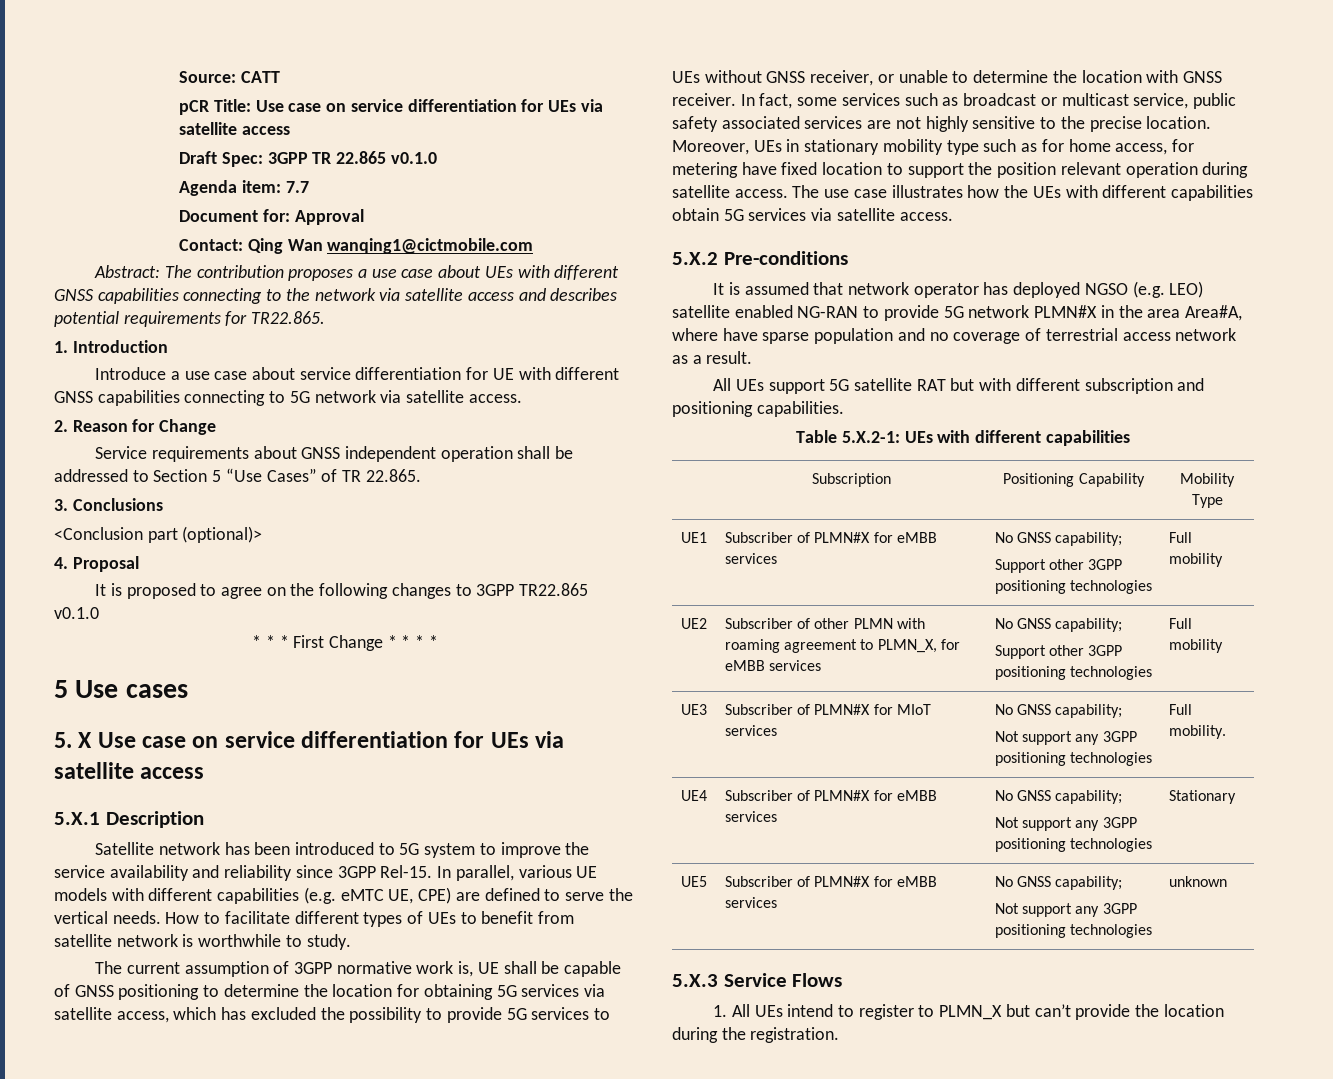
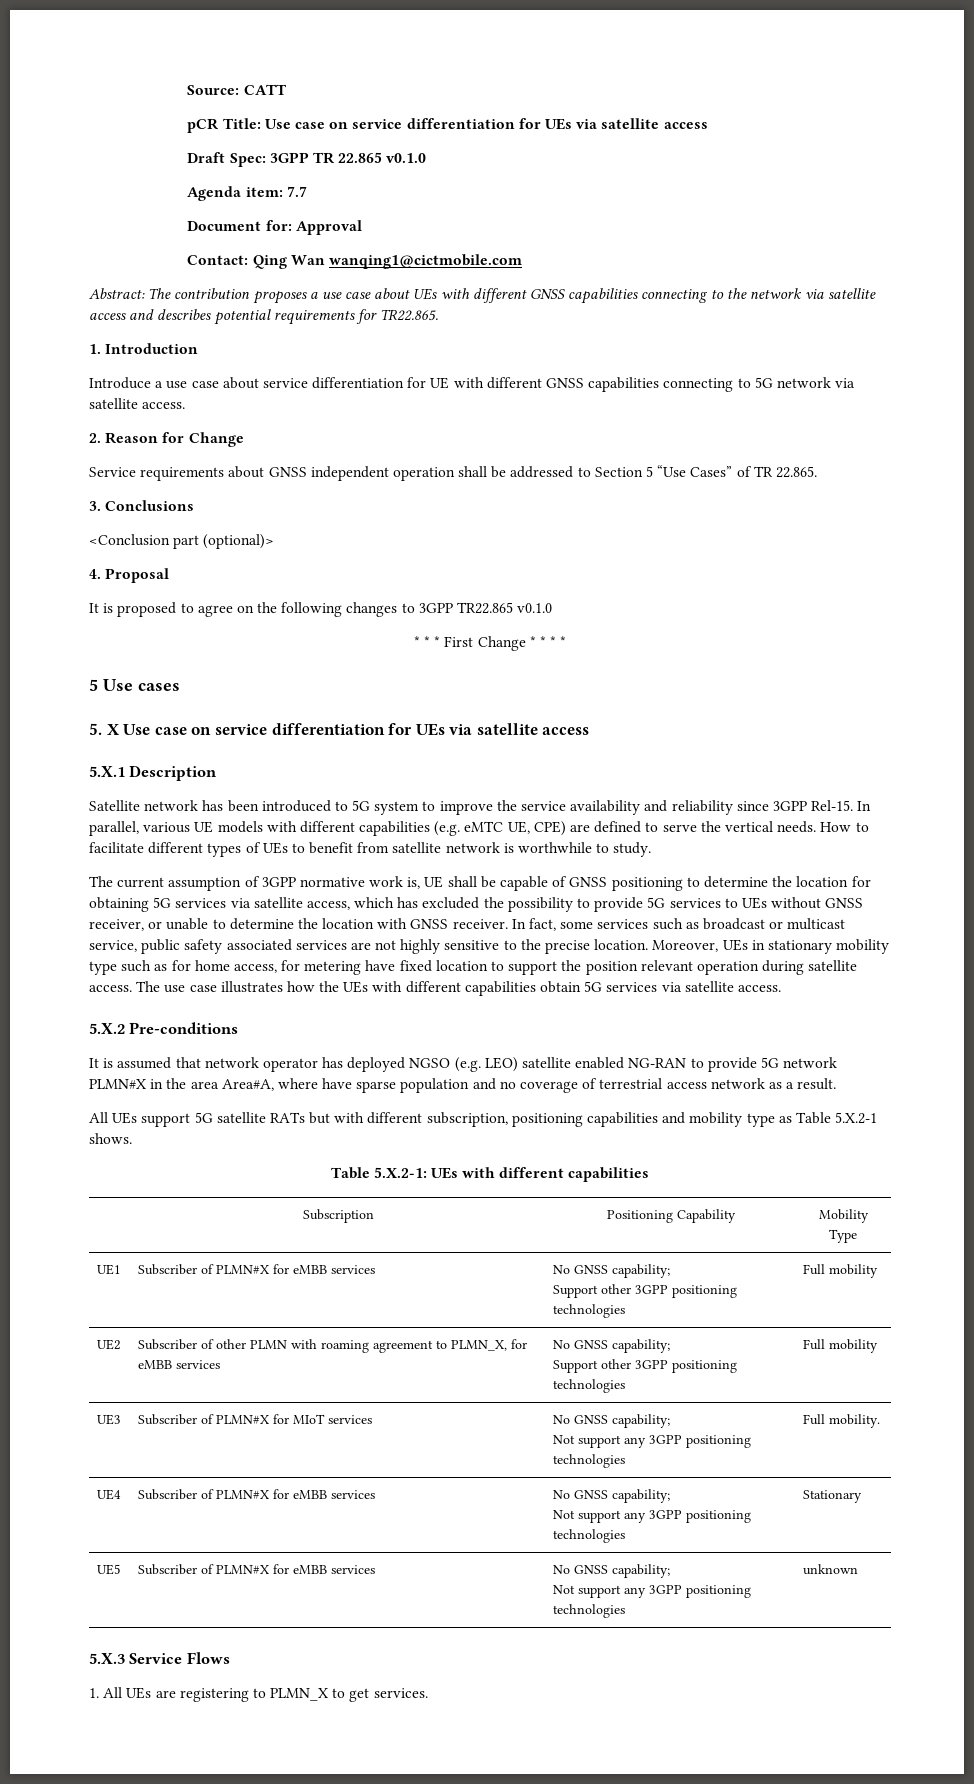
[916,379,946,391] RAT -> [269,1112,305,1123] RATs
[1084,378,1205,394] [672,401,844,417] subscription and positioning capabilities. -> [426,1112,878,1127] [89,1133,132,1144] subscription, positioning capabilities and mobility type as Table 5.X.2-1 shows.
[787,1004,1224,1020] [672,1027,840,1043] intend to register to PLMN_X but can’t provide the location during the registration. -> [155,1688,428,1702] are registering to PLMN_X to get services.

